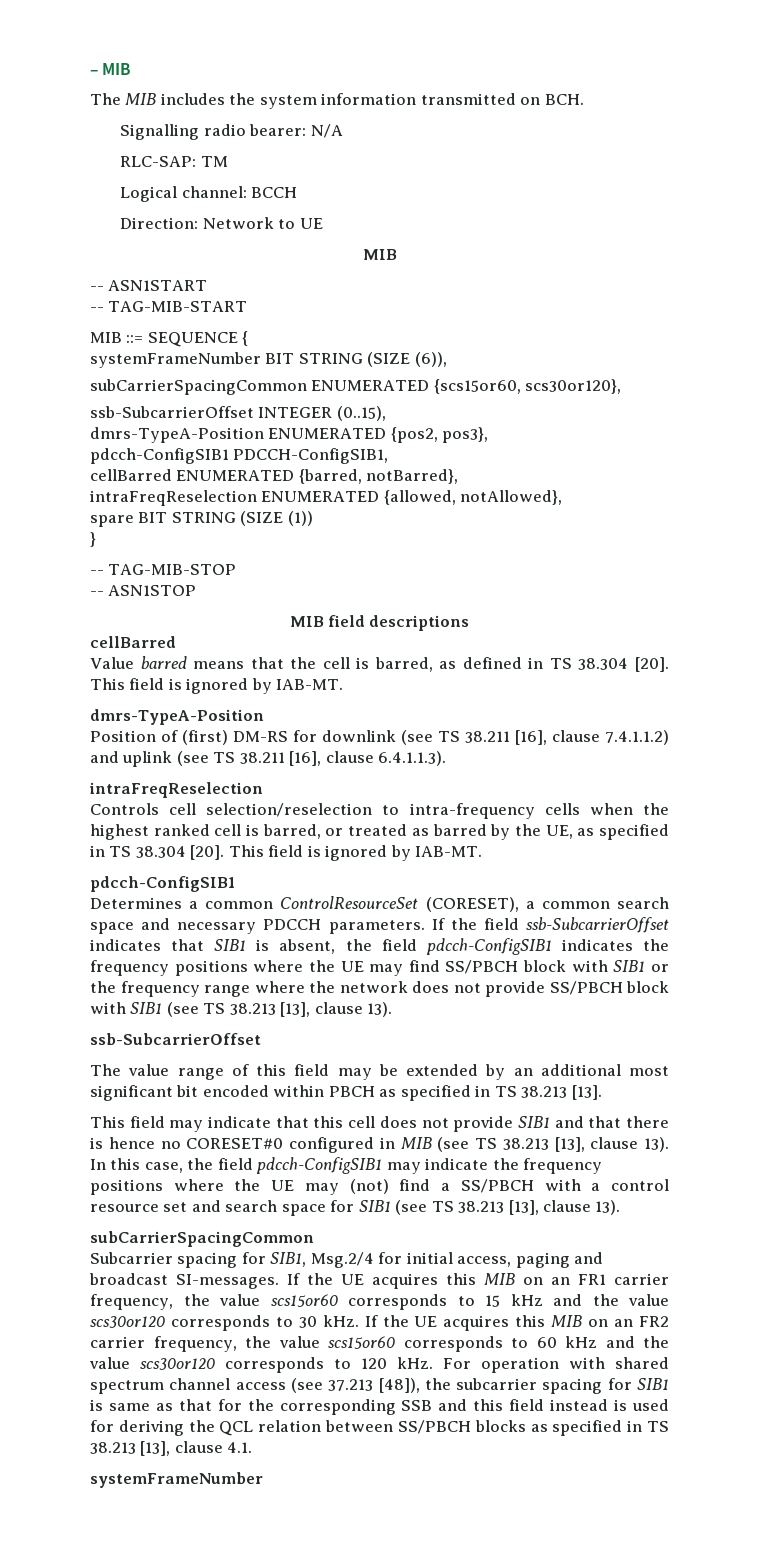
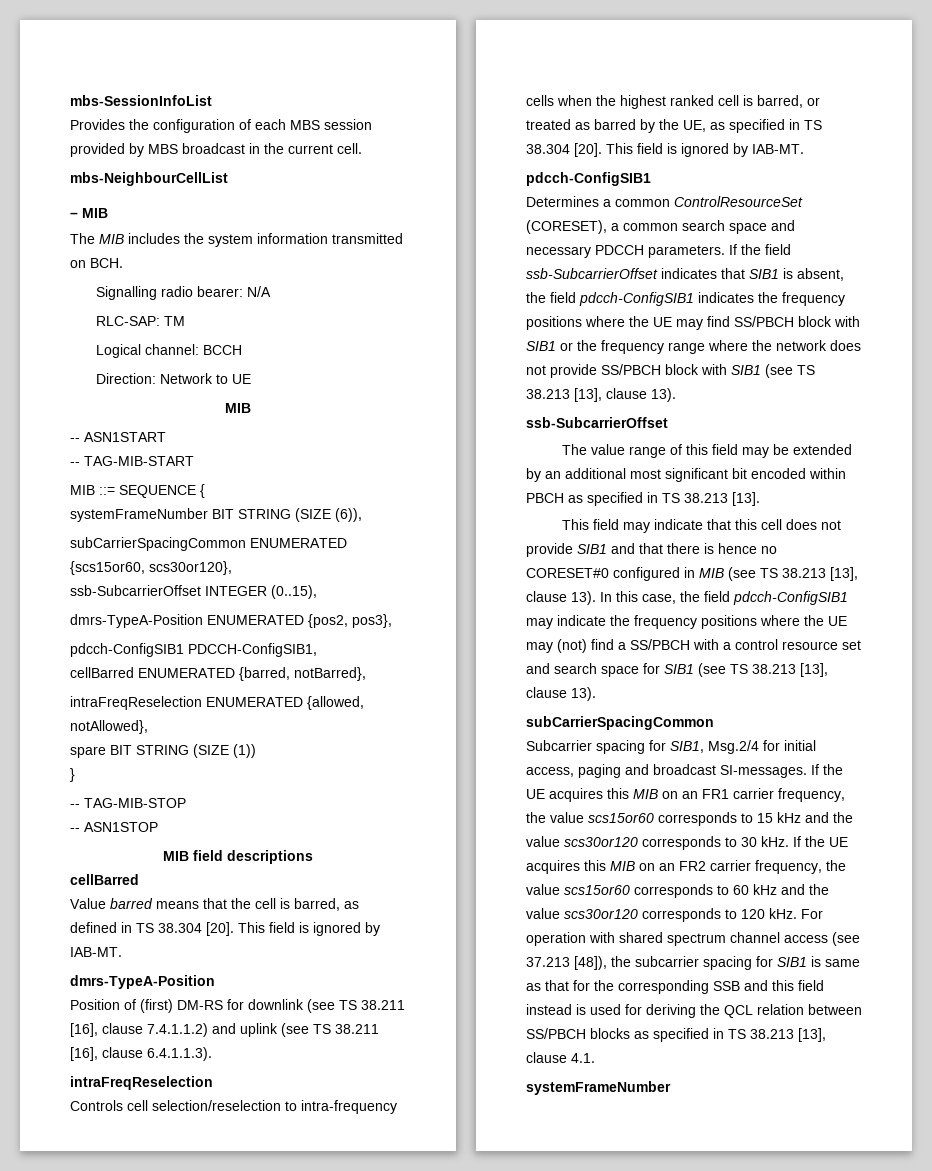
(90, 72) none -> [70,95,212,106] [70,119,372,133] [70,143,362,157] [70,172,228,186] mbs-SessionInfoList // Provides the configuration of each MBS session provided by MBS broadcast in the current cell. // mbs-NeighbourCellList //

